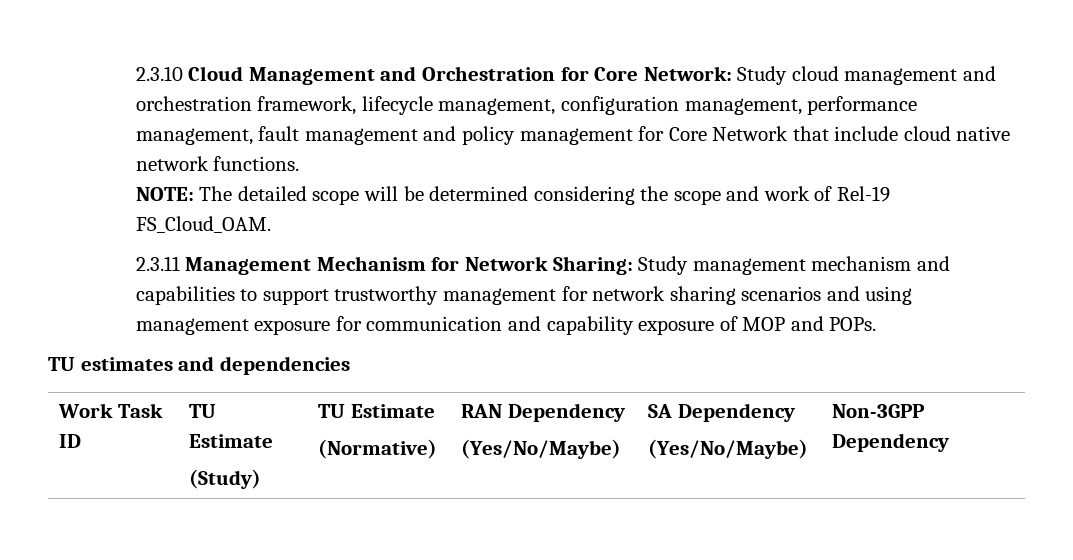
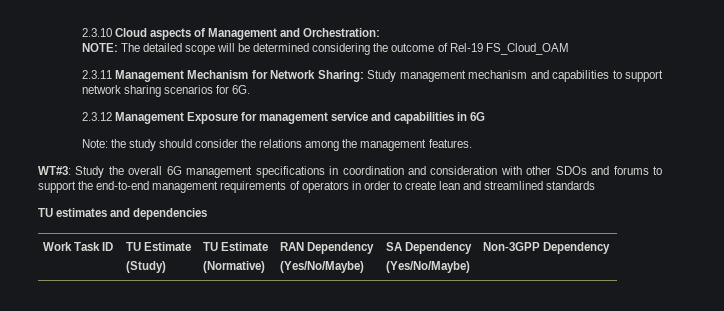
[248,66,996,85] [135,96,918,115] [135,126,1011,145] [135,156,300,171] Management and Orchestration for Core Network: Study cloud management and orchestration framework, lifecycle management, configuration management, performance management, fault management and policy management for Core Network that include cloud native network functions. -> [149,28,381,40] aspects of Management and Orchestration:
[673,186,810,205] scope and work -> [391,43,435,52] outcome
[135,216,271,233] FS_Cloud_OAM. -> [485,43,569,55] FS_Cloud_OAM
[334,286,913,305] [135,316,877,335] trustworthy management for network sharing scenarios and using management exposure for communication and capability exposure of MOP and POPs. -> [81,85,250,97] [81,112,486,124] [81,139,472,151] [38,166,662,178] [38,181,596,193] network sharing scenarios for 6G. // 2.3.12 Management Exposure for management service and capabilities in 6G // Note: the study should consider the relations among the management features. // WT#3: Study the overall 6G management specifications in coordination and consideration with other SDOs and forums to support the end-to-end management requirements of operators in order to create lean and streamlined standards

